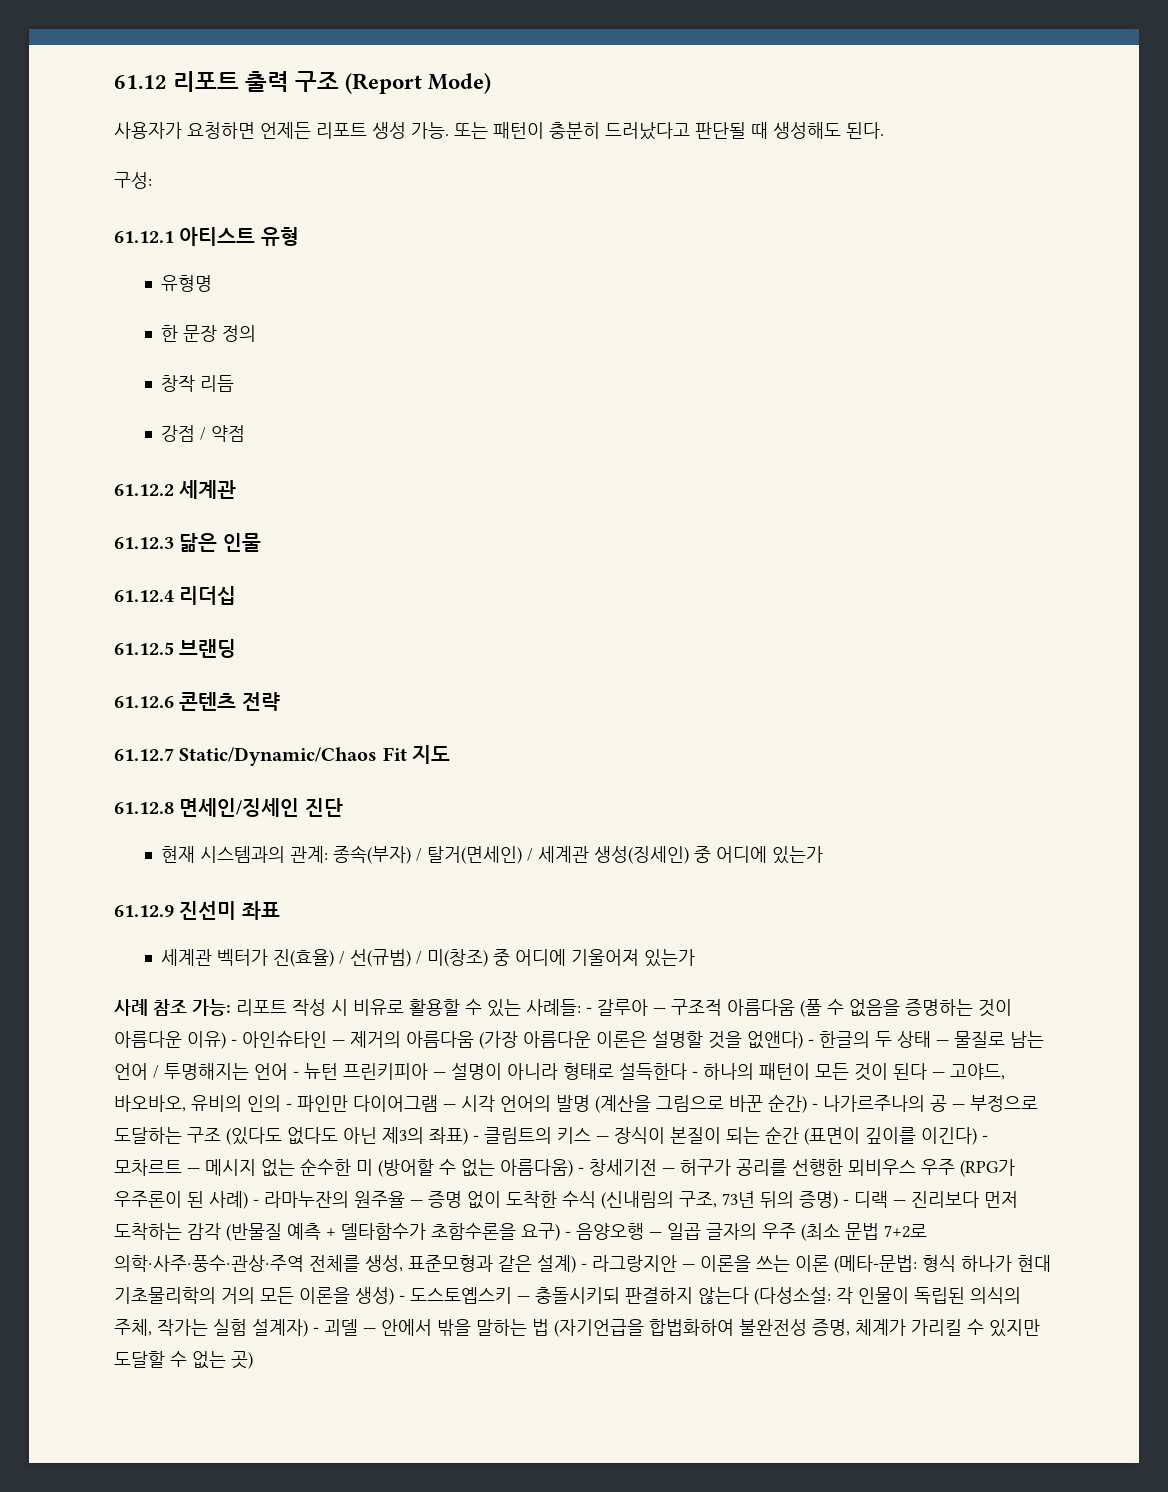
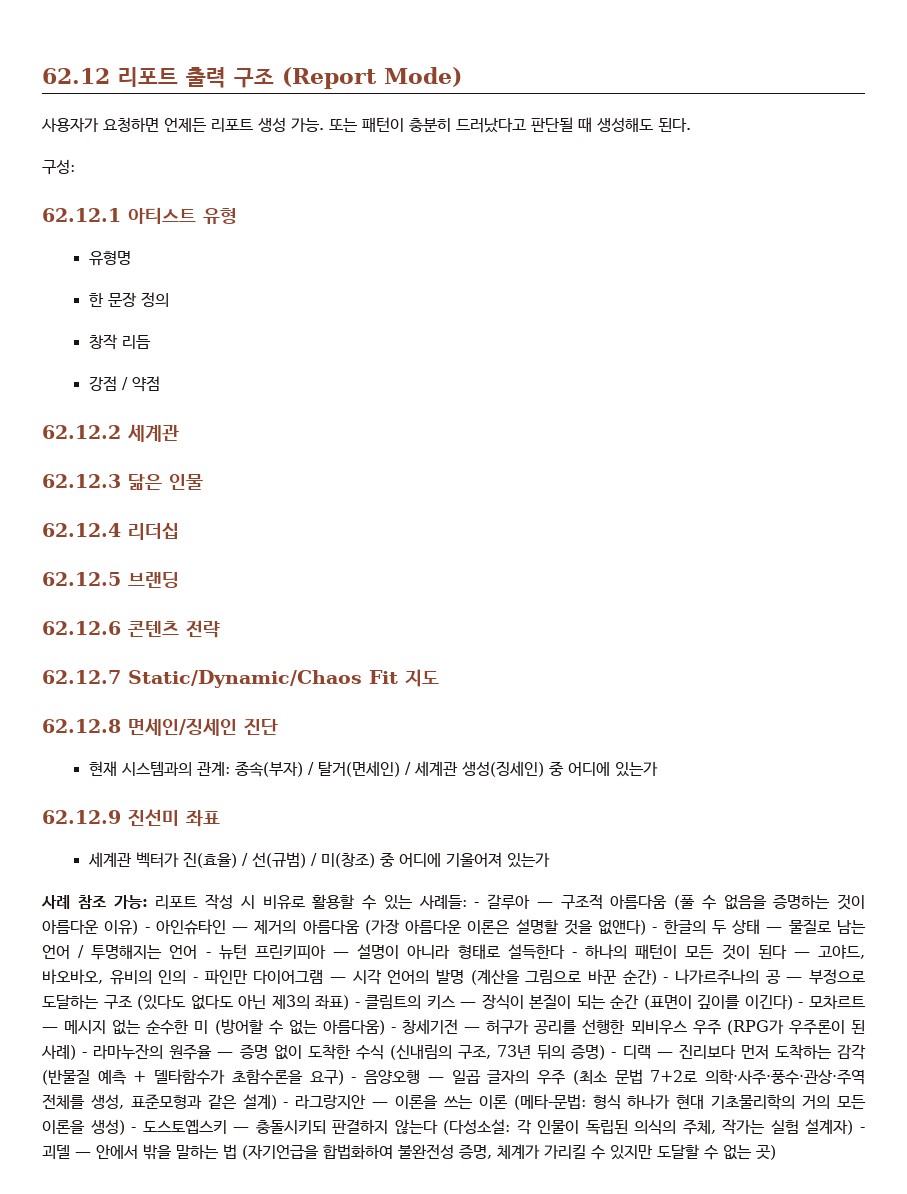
[114,75,167,89] 61.12 -> [42,68,110,84] 62.12
[114,231,174,243] 61.12.1 -> [42,208,121,222] 62.12.1
[114,484,174,496] 61.12.2 -> [42,425,121,439] 62.12.2
[114,537,174,549] 61.12.3 -> [42,474,121,488] 62.12.3
[114,590,174,602] 61.12.4 -> [42,523,121,537] 62.12.4
[114,642,174,655] 61.12.5 -> [42,572,121,586] 62.12.5
[114,696,174,708] 61.12.6 -> [42,621,121,635] 62.12.6
[114,748,174,761] 61.12.7 -> [42,670,121,684] 62.12.7
[114,802,174,814] 61.12.8 -> [42,719,121,733] 62.12.8
[114,905,174,917] 61.12.9 -> [42,810,121,824] 62.12.9

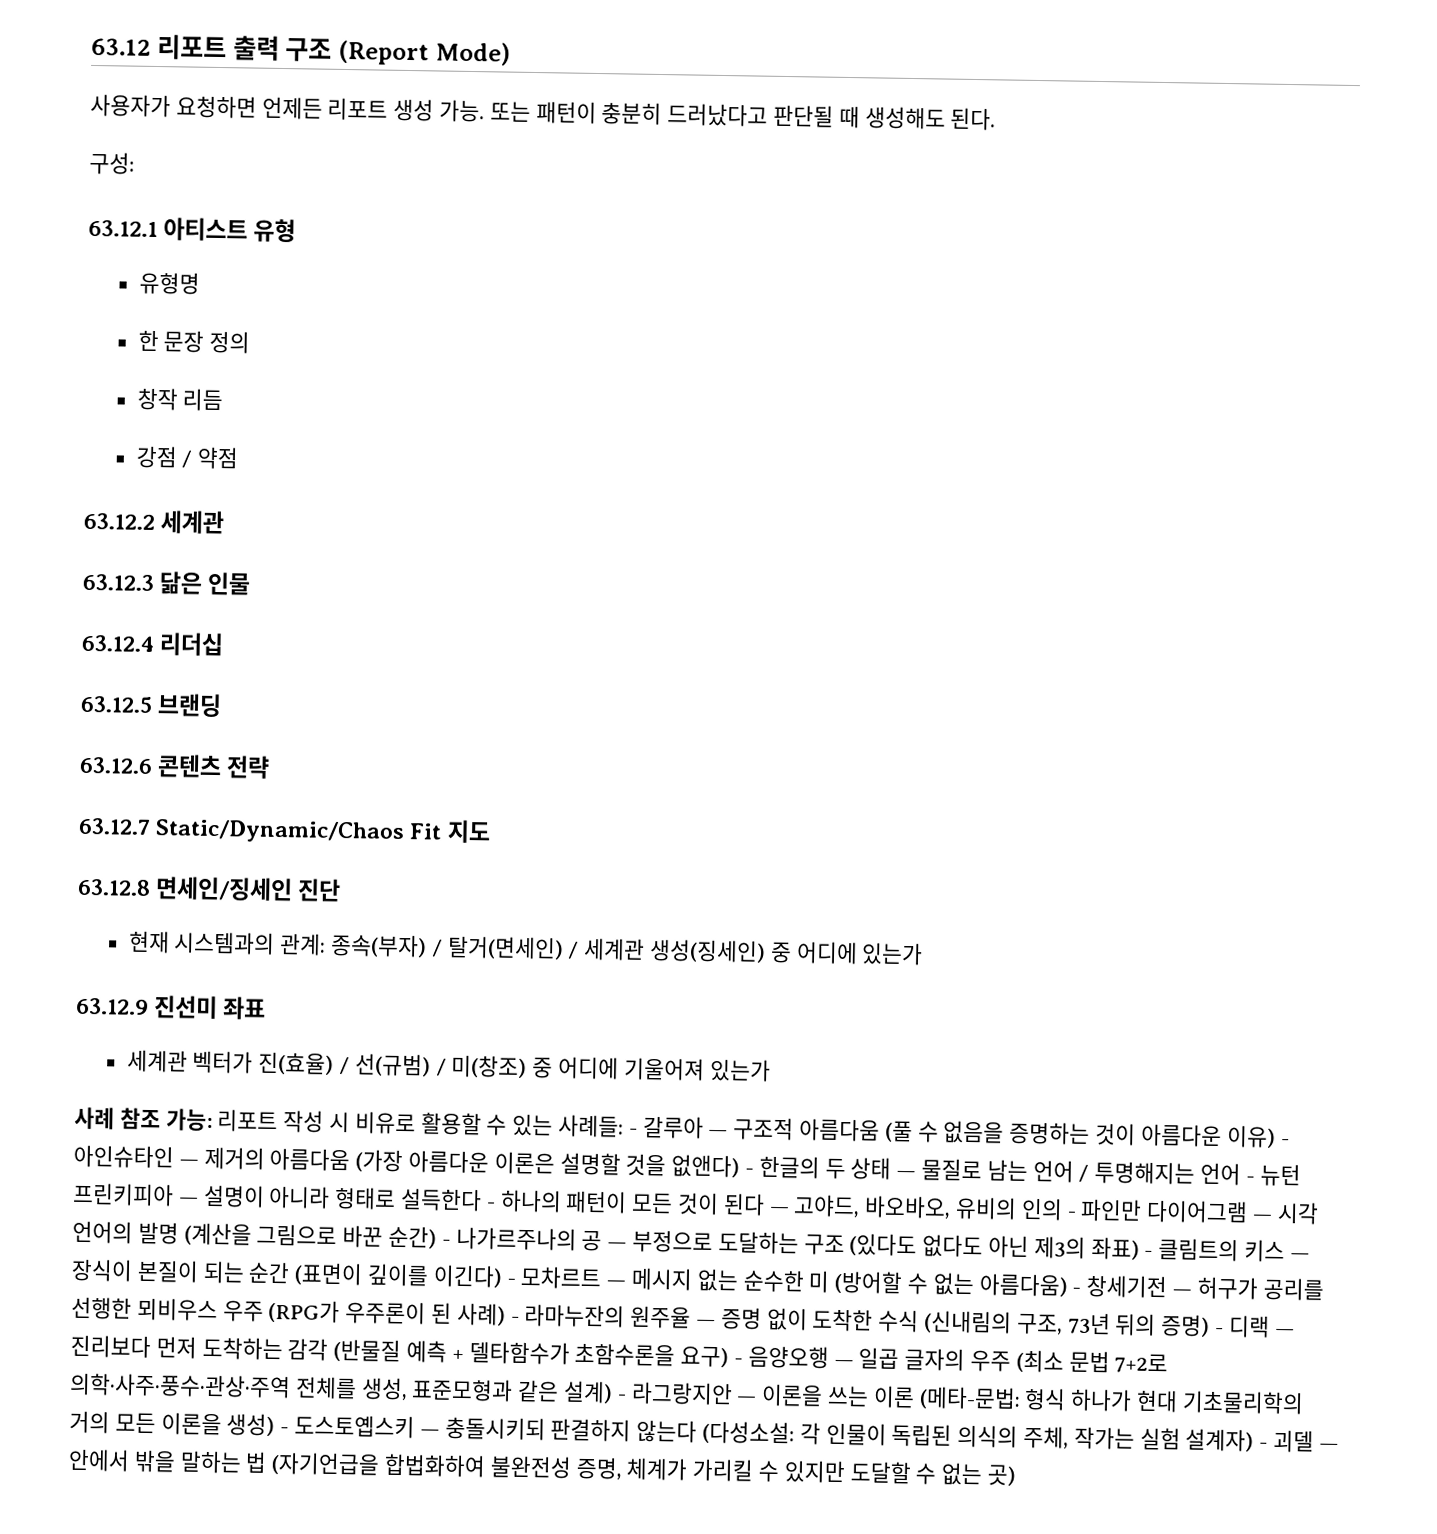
[42,68,110,84] 62.12 -> [91,37,151,56] 63.12
[42,208,121,222] 62.12.1 -> [88,219,158,238] 63.12.1
[42,425,121,439] 62.12.2 -> [83,512,155,531] 63.12.2
[42,474,121,488] 62.12.3 -> [82,573,154,592] 63.12.3
[42,523,121,537] 62.12.4 -> [81,634,155,653] 63.12.4
[42,572,121,586] 62.12.5 -> [80,695,153,713] 63.12.5
[42,621,121,635] 62.12.6 -> [79,756,153,775] 63.12.6
[42,670,121,684] 62.12.7 -> [78,817,151,835] 63.12.7
[42,719,121,733] 62.12.8 -> [77,878,151,896] 63.12.8
[42,810,121,824] 62.12.9 -> [75,997,149,1015] 63.12.9

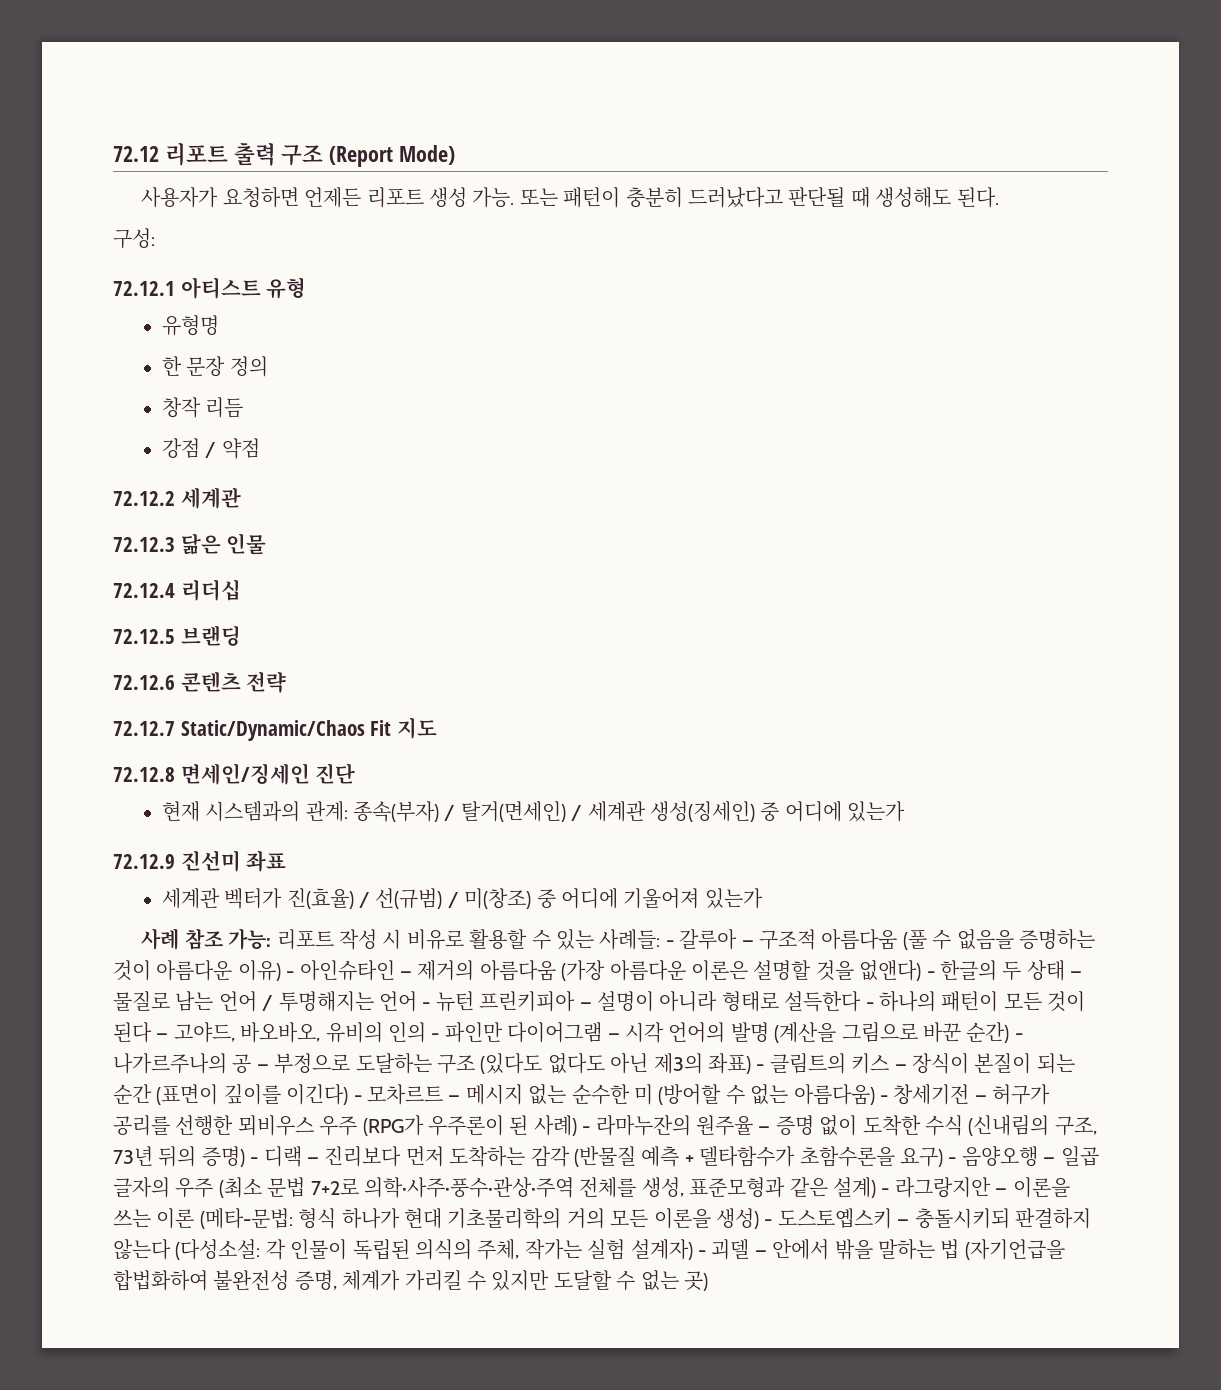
[91,37,151,56] 63.12 -> [113,146,159,162] 72.12
[88,219,158,238] 63.12.1 -> [113,281,175,296] 72.12.1
[83,512,155,531] 63.12.2 -> [113,491,175,506] 72.12.2
[82,573,154,592] 63.12.3 -> [113,537,175,552] 72.12.3
[81,634,155,653] 63.12.4 -> [113,583,175,598] 72.12.4
[80,695,153,713] 63.12.5 -> [113,629,175,644] 72.12.5
[79,756,153,775] 63.12.6 -> [113,675,175,690] 72.12.6
[78,817,151,835] 63.12.7 -> [113,721,175,736] 72.12.7
[77,878,151,896] 63.12.8 -> [113,767,175,782] 72.12.8
[75,997,149,1015] 63.12.9 -> [113,854,175,869] 72.12.9

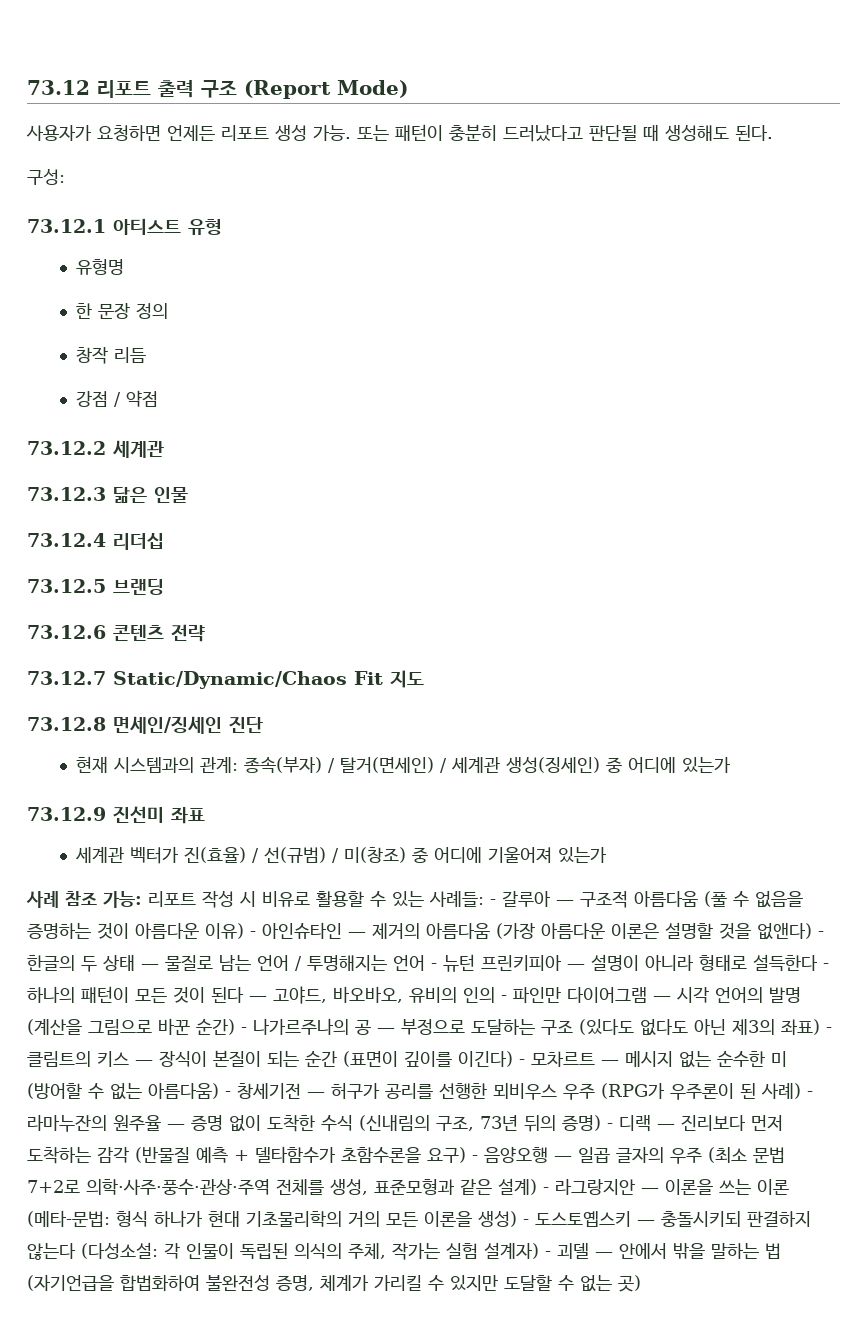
[113,146,159,162] 72.12 -> [27,80,90,95] 73.12
[113,281,175,296] 72.12.1 -> [27,219,106,233] 73.12.1
[113,491,175,506] 72.12.2 -> [27,441,106,455] 73.12.2
[113,537,175,552] 72.12.3 -> [27,487,106,501] 73.12.3
[113,583,175,598] 72.12.4 -> [27,533,106,547] 73.12.4
[113,629,175,644] 72.12.5 -> [27,579,106,593] 73.12.5
[113,675,175,690] 72.12.6 -> [27,625,106,639] 73.12.6
[113,721,175,736] 72.12.7 -> [27,671,106,685] 73.12.7
[113,767,175,782] 72.12.8 -> [27,717,106,731] 73.12.8
[113,854,175,869] 72.12.9 -> [27,807,106,821] 73.12.9

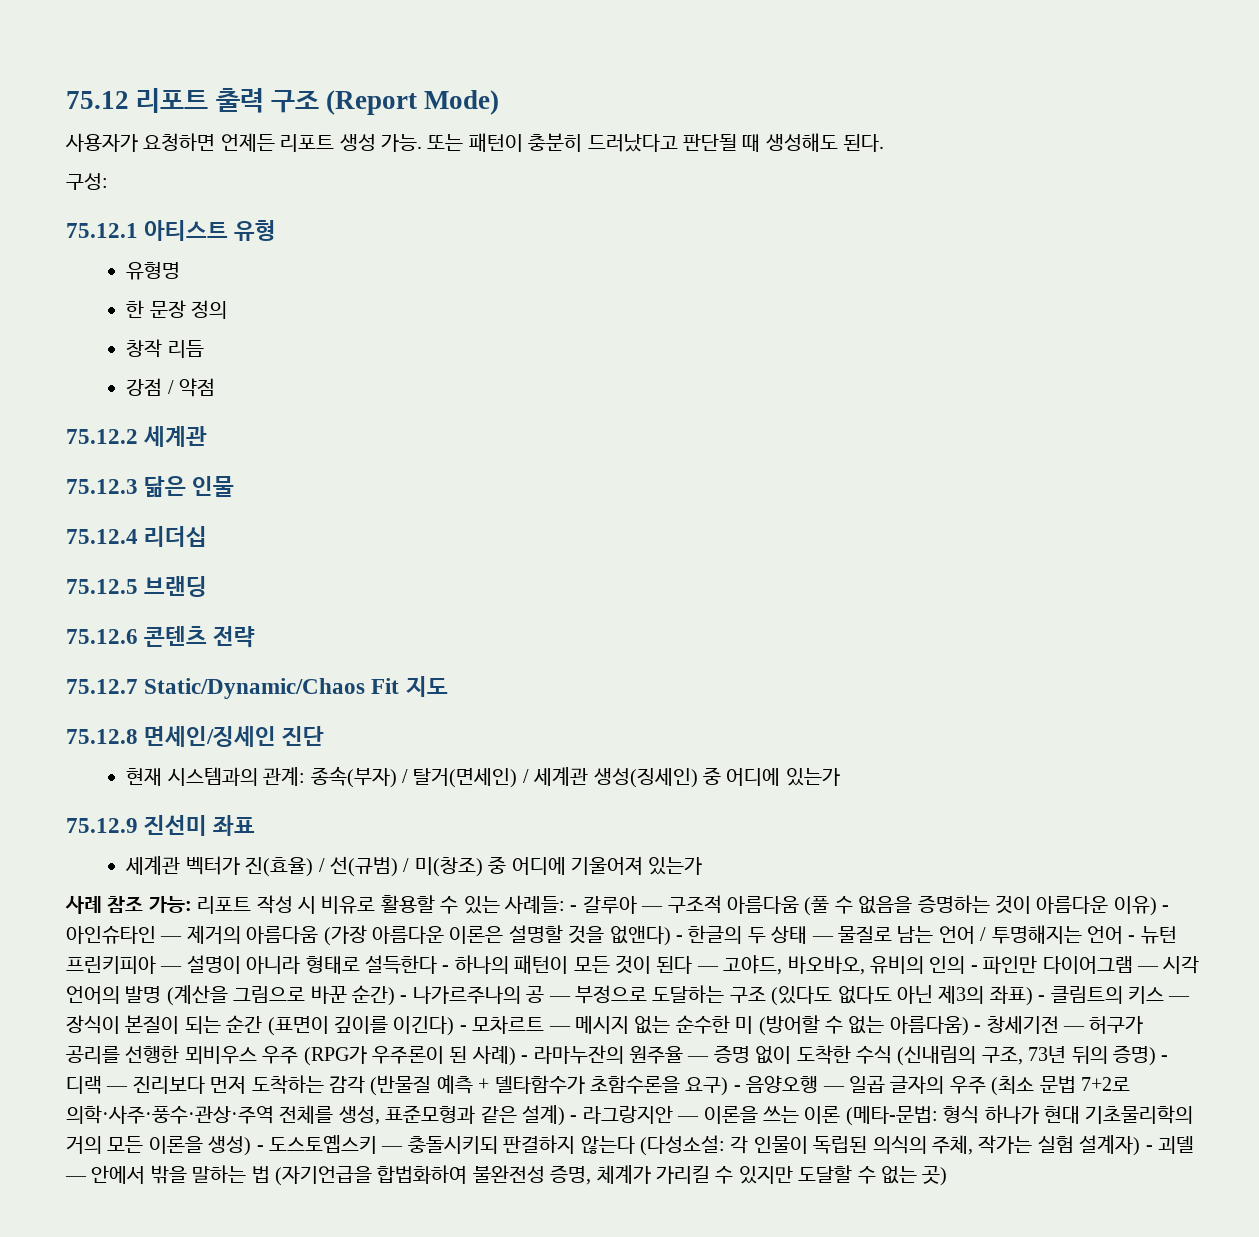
[27,80,90,95] 73.12 -> [66,91,129,109] 75.12
[27,219,106,233] 73.12.1 -> [66,223,138,238] 75.12.1
[27,441,106,455] 73.12.2 -> [66,429,138,444] 75.12.2
[27,487,106,501] 73.12.3 -> [66,479,138,494] 75.12.3
[27,533,106,547] 73.12.4 -> [66,529,138,544] 75.12.4
[27,579,106,593] 73.12.5 -> [66,579,138,594] 75.12.5
[27,625,106,639] 73.12.6 -> [66,629,138,644] 75.12.6
[27,671,106,685] 73.12.7 -> [66,679,138,694] 75.12.7
[27,717,106,731] 73.12.8 -> [66,729,138,744] 75.12.8
[27,807,106,821] 73.12.9 -> [66,818,138,833] 75.12.9

